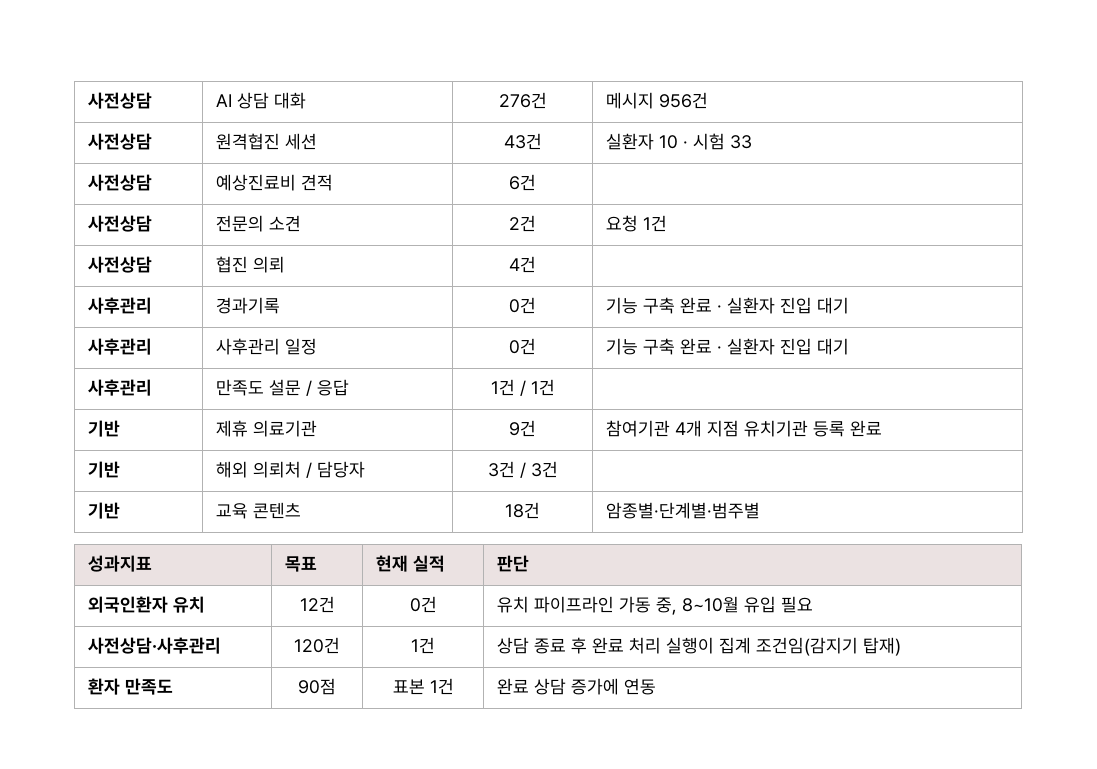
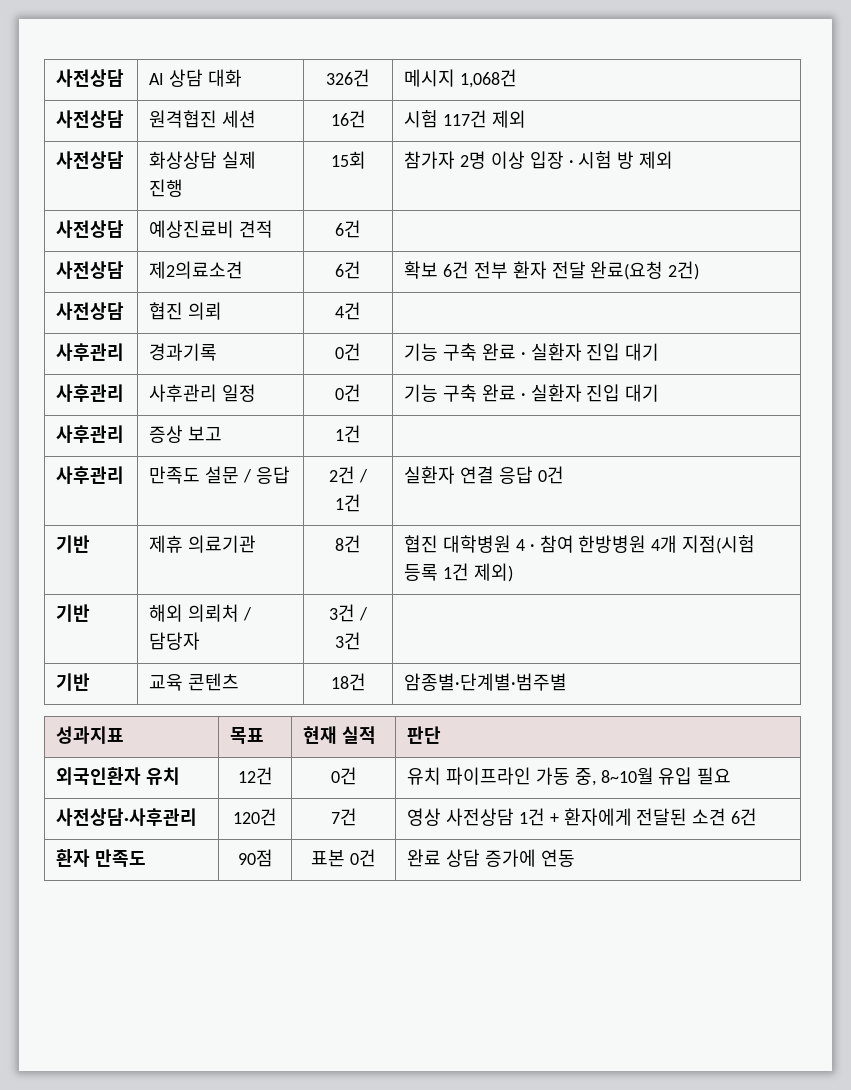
[498,92,547,109] 276건 -> [326,69,370,87] 326건
[659,92,709,109] 956건 -> [460,69,518,88] 1,068건
[503,133,542,150] [606,133,753,150] 43건 | 실환자 10 · 시험 33 -> [330,110,366,128] [404,110,526,128] [56,151,125,169] [149,151,257,169] [149,179,184,197] [330,151,366,169] [404,151,674,169] 16건 | 시험 117건 제외 // 사전상담 | 화상상담 실제 진행 | 15회 | 참가자 2명 이상 입장 · 시험 방 제외
[216,215,302,232] [509,215,536,232] [606,215,668,232] 전문의 소견 | 2건 | 요청 1건 -> [149,261,244,279] [335,261,361,279] [404,261,700,280] 제2의료소견 | 6건 | 확보 6건 전부 환자 전달 완료(요청 2건)
(850, 346) none -> [56,425,125,443] [149,425,223,443] [335,425,361,443] // 사후관리 | 증상 보고 | 1건 |
[490,379,515,396] 1건 -> [329,466,356,484] 2건
(555, 387) none -> [404,466,564,484] 실환자 연결 응답 0건
[509,420,536,437] [606,420,883,437] 9건 | 참여기관 4개 지점 유치기관 등록 완료 -> [335,535,361,553] [404,535,756,554] [404,563,513,582] 8건 | 협진 대학병원 4 · 참여 한방병원 4개 지점(시험 등록 1건 제외)
[411,637,435,654] [497,637,902,656] 1건 | 상담 종료 후 완료 처리 실행이 집계 조건임(감지기 탑재) -> [330,808,357,826] [407,808,758,826] 7건 | 영상 사전상담 1건 + 환자에게 전달된 소견 6건
[429,678,454,695] 1건 -> [349,849,376,867] 0건

